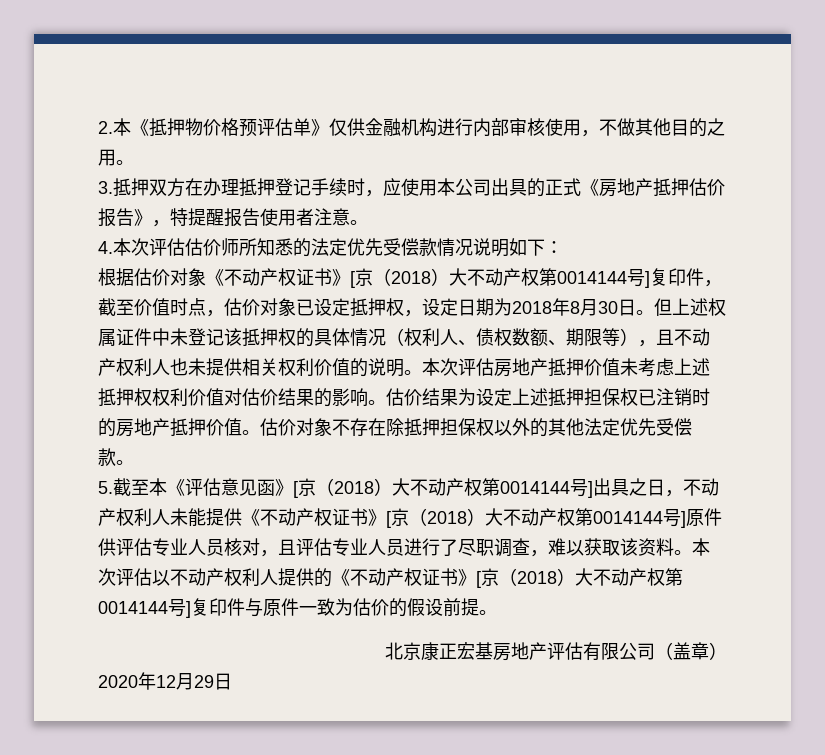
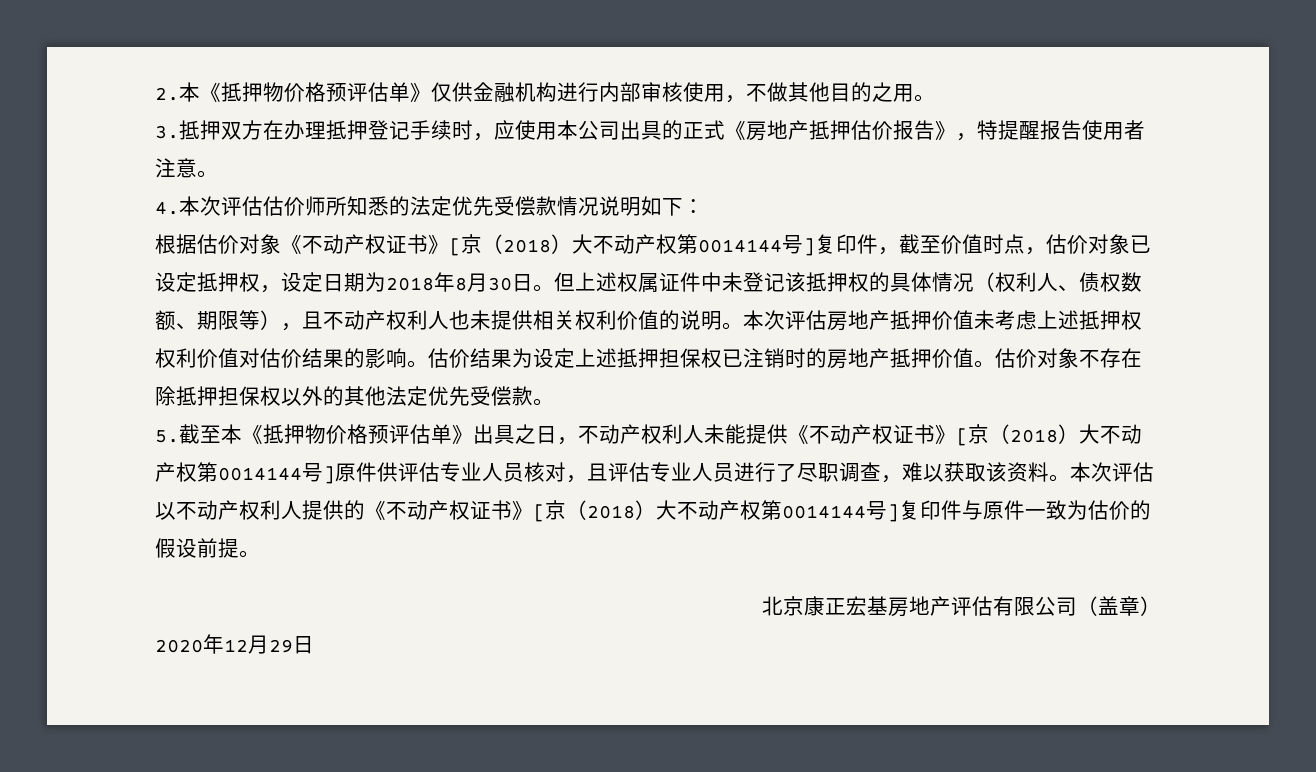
[185,478,593,498] 评估意见函》[京（2018）大不动产权第0014144号] -> [263,424,473,444] 抵押物价格预评估单》

